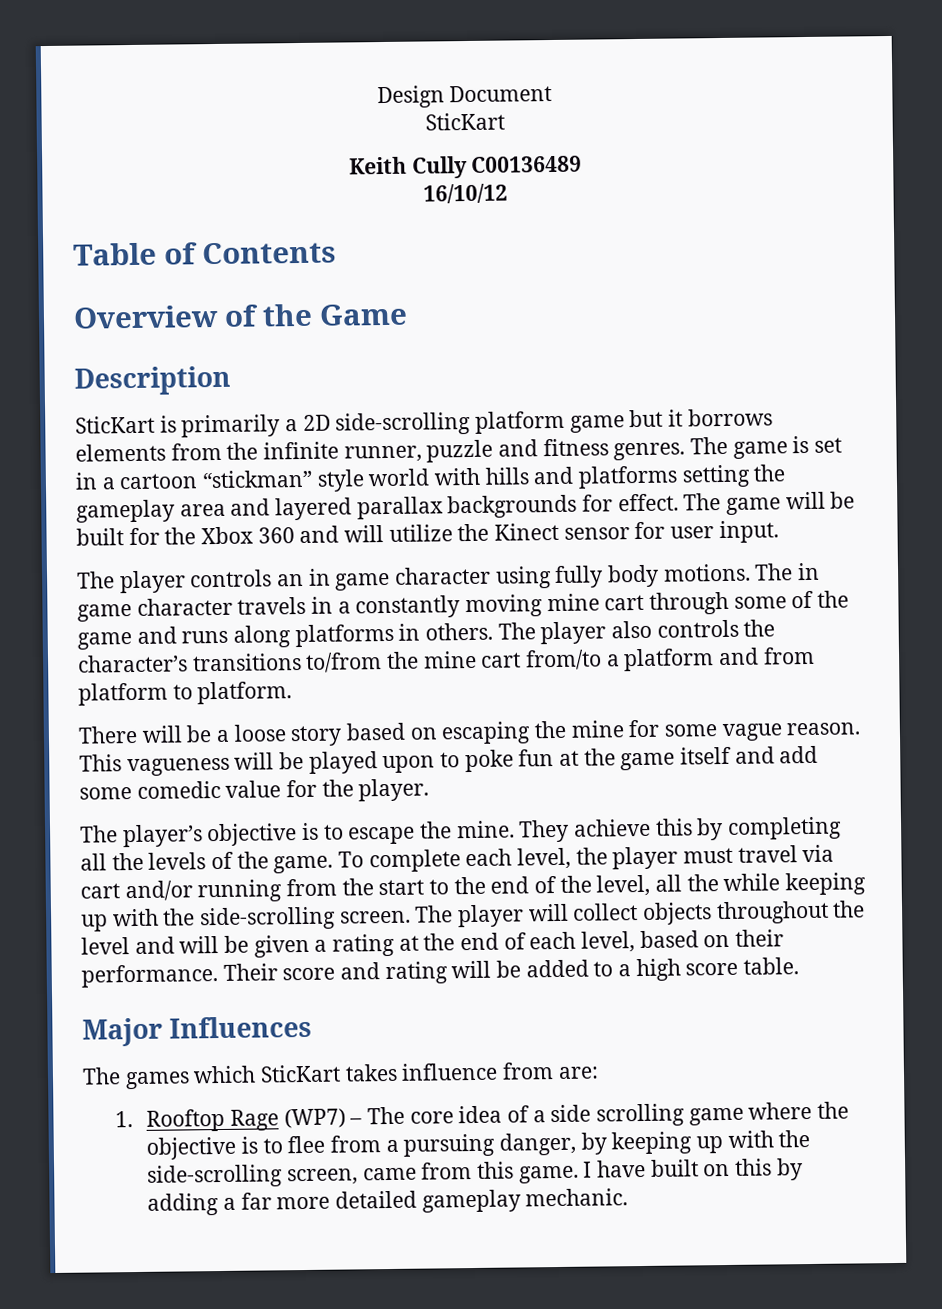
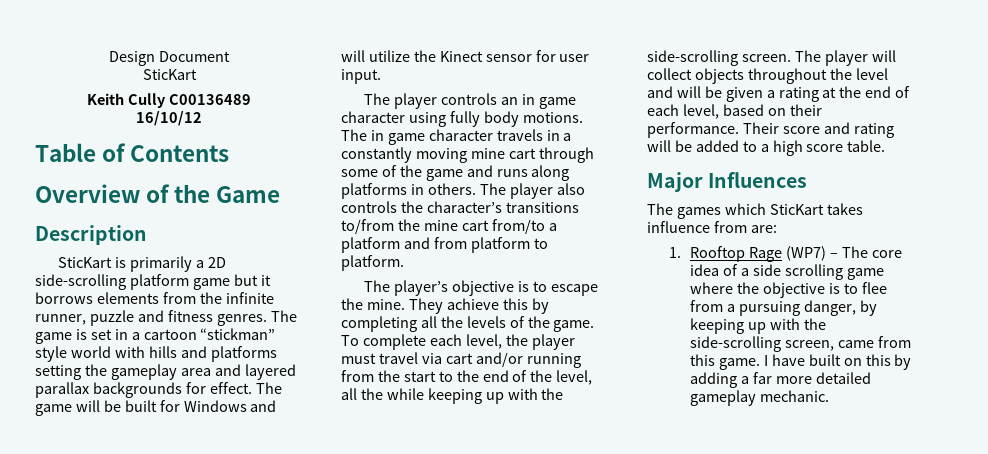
[164,526,295,545] the Xbox 360 -> [183,400,247,412] Windows
[78,719,861,747] [79,745,819,777] [79,778,430,802] // There will be a loose story based on escaping the mine for some vague reason. This vagueness will be played upon to poke fun at the game itself and add some comedic value for the player. -> (404, 263) none

